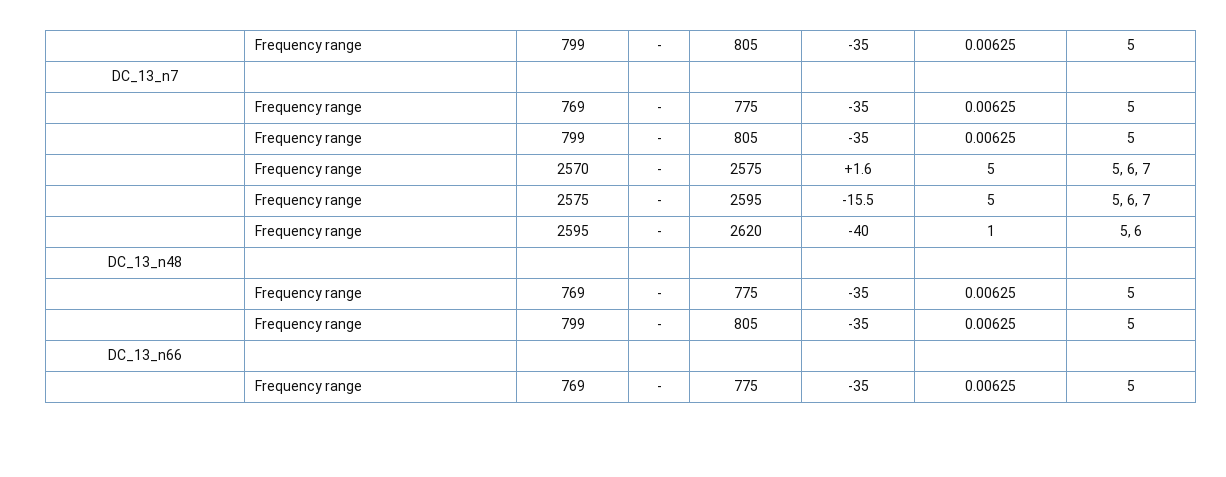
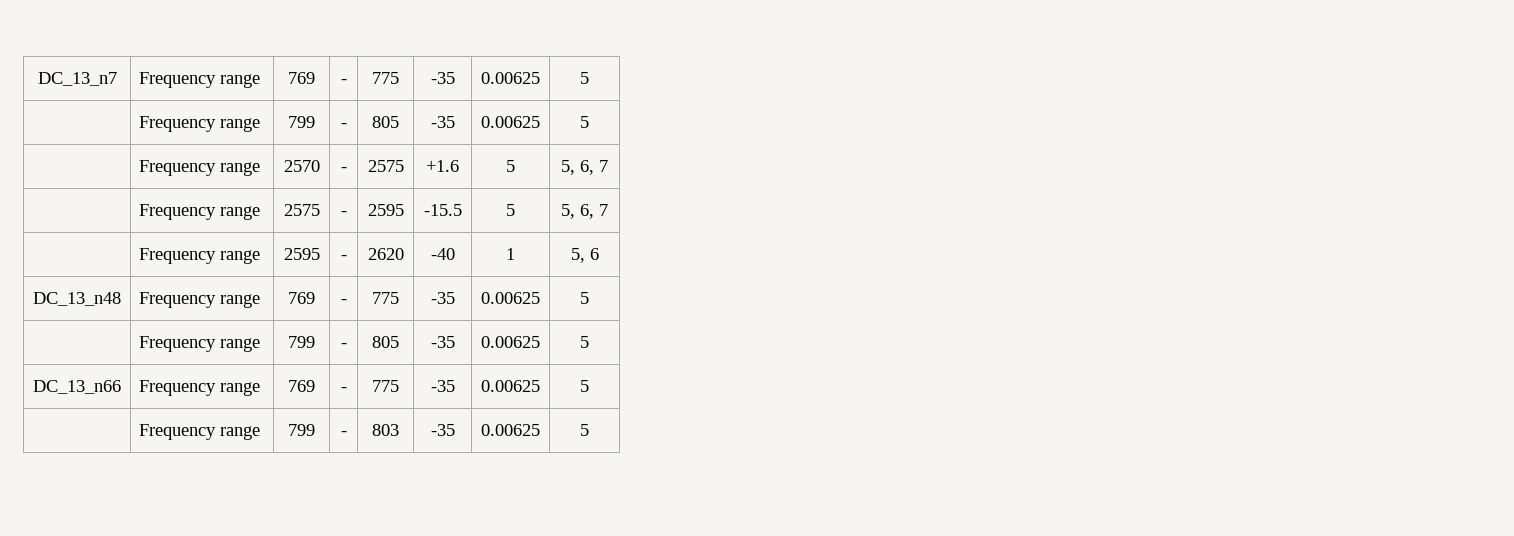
[254,39,363,53] [560,39,585,50] [656,45,662,50] [733,39,758,50] [847,39,869,50] [965,39,1016,50] [1127,39,1135,50] | Frequency range | 799 | - | 805 | -35 | 0.00625 | 5 // -> (37, 79) none
(178, 76) | | | | | | // | -> (117, 79) none
(182, 262) | | | | | | // | -> (121, 299) none
[254,380,363,394] [560,380,585,391] [656,386,662,391] [733,380,758,391] [847,380,869,391] [965,380,1016,391] [1127,380,1135,391] | | | | | | // | Frequency range | 769 | - | 775 | -35 | 0.00625 | 5 -> [139,380,261,396] [288,380,315,392] [340,387,347,392] [372,380,399,392] [430,380,455,392] [481,380,540,392] [580,380,589,392] [139,424,261,440] [288,424,315,436] [340,431,347,436] [372,424,399,436] [430,424,455,436] [481,424,540,436] [580,424,589,436] Frequency range | 769 | - | 775 | -35 | 0.00625 | 5 // | Frequency range | 799 | - | 803 | -35 | 0.00625 | 5

